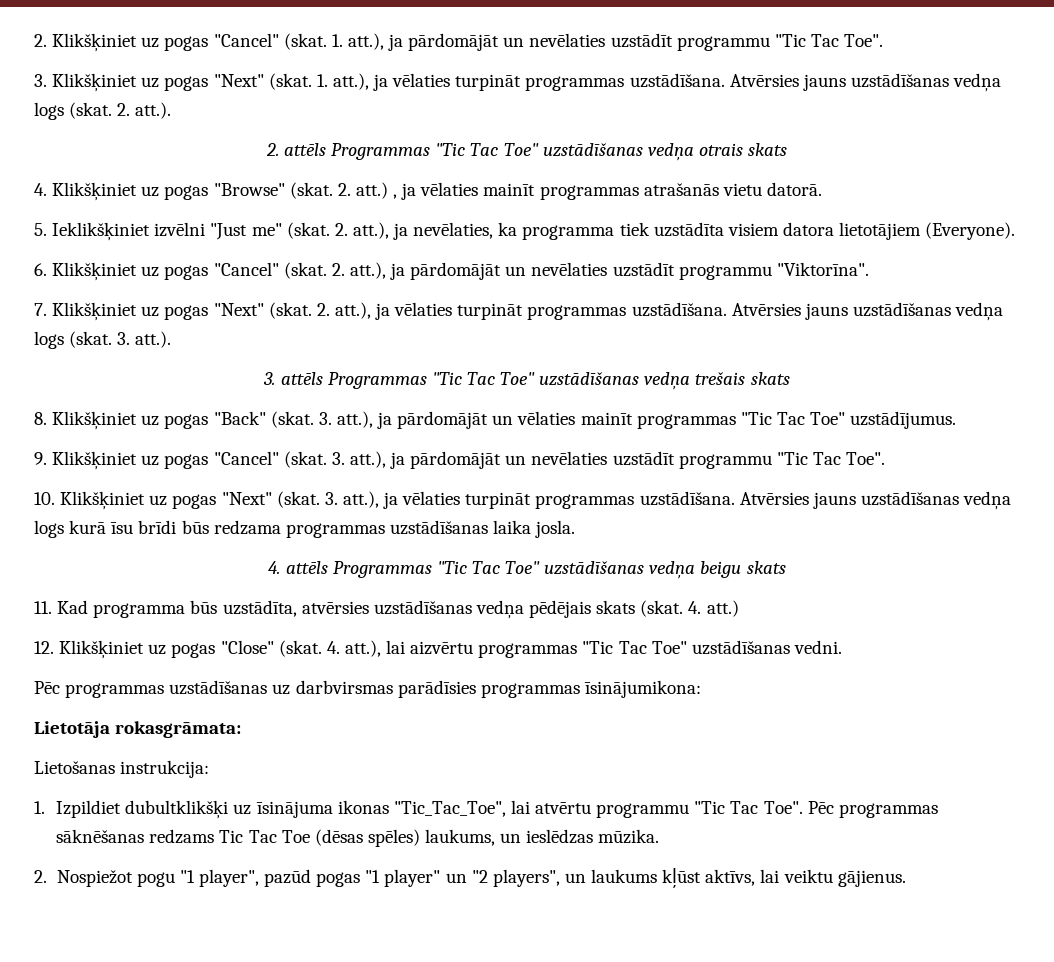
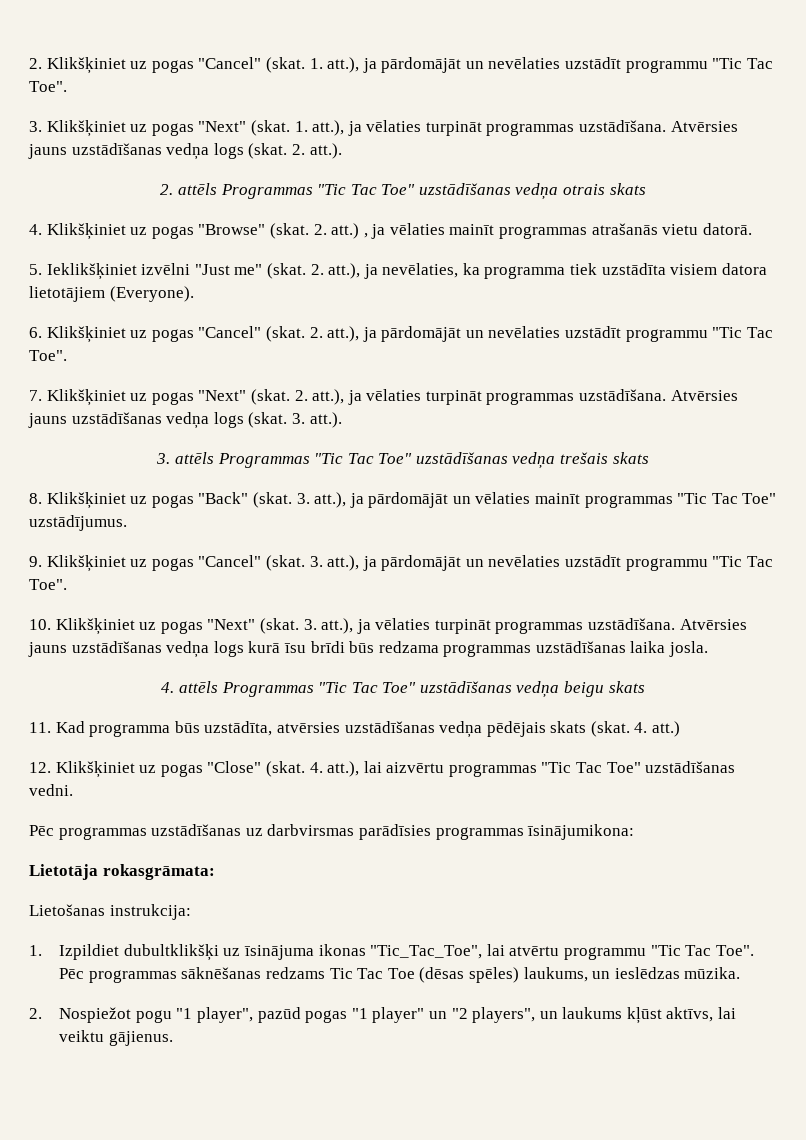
[776,262,869,276] "Viktorīna". -> [712,327,773,338] [29,350,67,361] "Tic Tac Toe".

